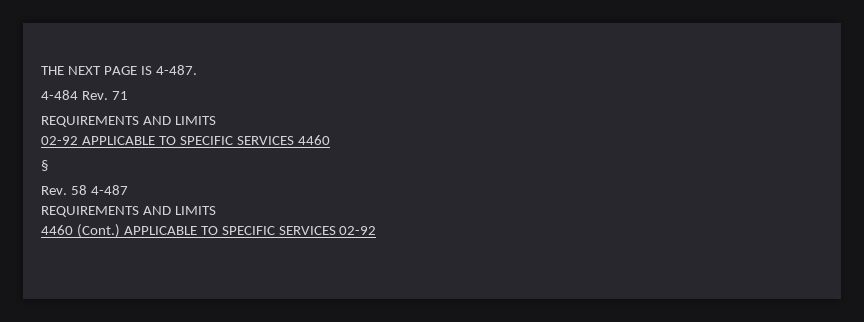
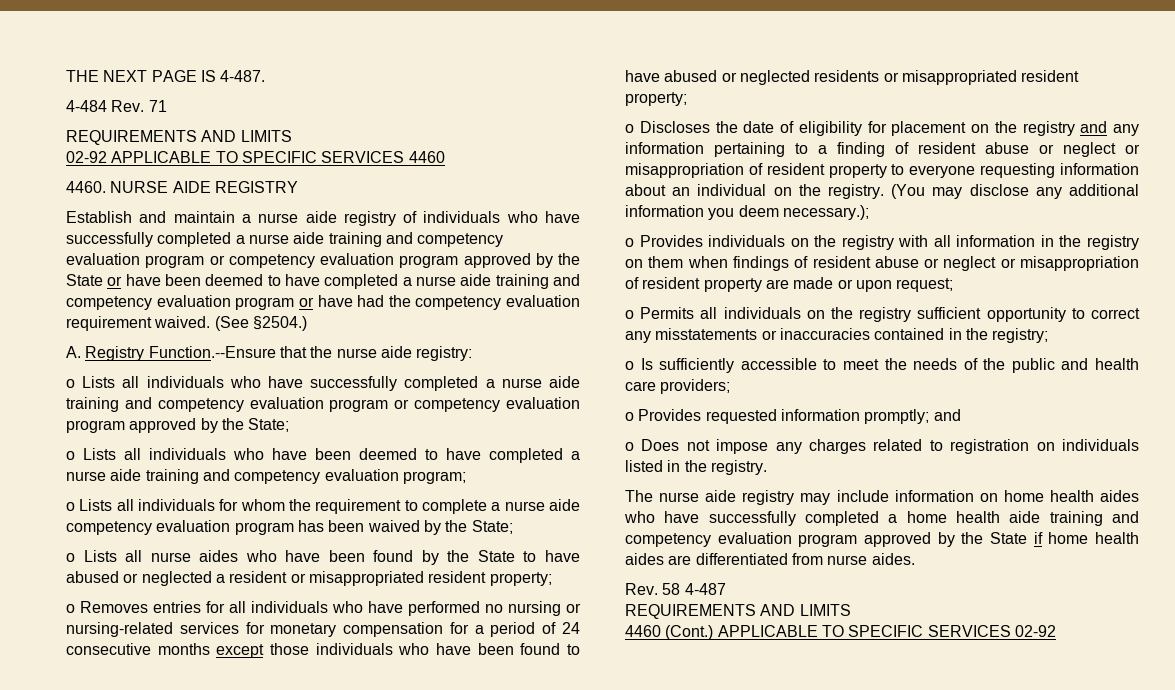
[41,160,48,171] § -> [66,181,298,193] [66,211,580,226] [66,232,504,247] [66,253,580,268] [66,274,580,289] [66,295,580,310] [66,316,307,331] [66,346,473,361] [66,376,580,391] [66,397,581,412] [66,418,290,433] [66,448,580,463] [66,469,466,484] [66,499,580,514] [66,520,513,535] [66,550,580,565] [66,571,552,586] [66,601,581,616] [66,622,580,637] [66,643,580,658] [625,70,1080,85] [625,92,687,106] [625,121,1139,136] [625,142,1140,157] [625,163,1139,178] [625,184,1139,199] [625,205,869,220] [625,235,1139,250] [625,256,1139,271] [625,277,954,292] [625,307,1140,322] [625,328,1049,343] [625,358,1139,373] [625,379,731,394] [625,409,961,424] [625,439,1139,454] [625,460,767,475] [625,490,1139,505] [624,511,1139,526] [625,532,1139,547] [625,553,915,565] 4460. NURSE AIDE REGISTRY // Establish and maintain a nurse aide registry of individuals who have successfully completed a nurse aide training and competency evaluation program or competency evaluation program approved by the State or have been deemed to have completed a nurse aide training and competency evaluation program or have had the competency evaluation requirement waived. (See §2504.) // A. Registry Function.--Ensure that the nurse aide registry: // o Lists all individuals who have successfully completed a nurse aide training and competency evaluation program or competency evaluation program approved by the State; // o Lists all individuals who have been deemed to have completed a nurse aide training and competency evaluation program; // o Lists all individuals for whom the requirement to complete a nurse aide competency evaluation program has been waived by the State; // o Lists all nurse aides who have been found by the State to have abused or neglected a resident or misappropriated resident property; // o Removes entries for all individuals who have performed no nursing or nursing-related services for monetary compensation for a period of 24 consecutive months except those individuals who have been found to have abused or neglected residents or misappropriated resident property; // o Discloses the date of eligibility for placement on the registry and any information pertaining to a finding of resident abuse or neglect or misappropriation of resident property to everyone requesting information about an individual on the registry. (You may disclose any additional information you deem necessary.); // o Provides individuals on the registry with all information in the registry on them when findings of resident abuse or neglect or misappropriation of resident property are made or upon request; // o Permits all individuals on the registry sufficient opportunity to correct any misstatements or inaccuracies contained in the registry; // o Is sufficiently accessible to meet the needs of the public and health care providers; // o Provides requested information promptly; and // o Does not impose any charges related to registration on individuals listed in the registry. // The nurse aide registry may include information on home health aides who have successfully completed a home health aide training and competency evaluation program approved by the State if home health aides are differentiated from nurse aides.

